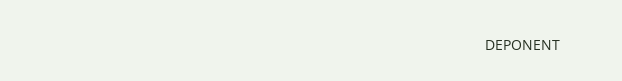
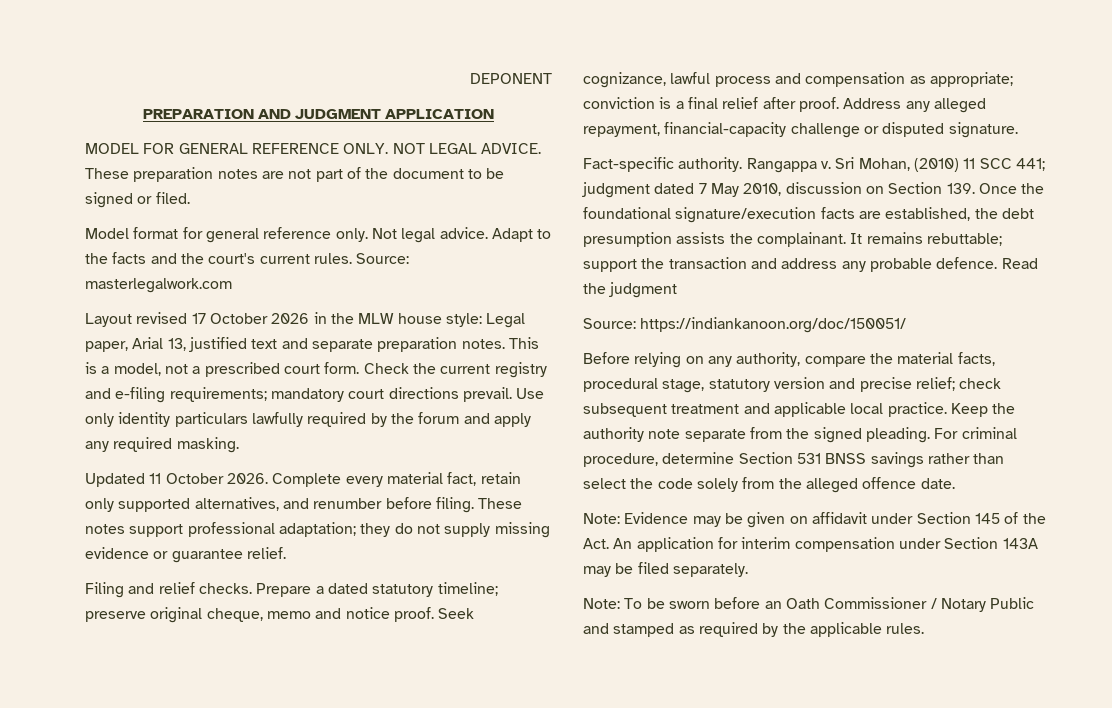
(560, 45) none -> [142,109,495,119] [85,143,542,154] [85,167,505,182] [85,192,190,208] [85,227,552,243] [85,252,410,264] [85,278,232,293] [85,312,526,328] [85,337,539,352] [85,362,547,378] [85,387,545,403] [85,412,531,427] [85,437,239,453] [85,472,521,487] [85,497,523,513] [85,522,550,538] [85,547,286,563] [85,582,498,598] [85,607,475,623] [583,72,1013,88] [583,97,986,113] [583,122,1018,138] [583,157,1045,173] [582,182,1045,198] [583,207,1034,223] [583,232,1002,247] [583,257,1038,272] [583,282,678,298] [583,317,907,333] [583,352,995,368] [583,377,1002,393] [583,402,1016,417] [583,427,1017,443] [583,452,1005,468] [583,477,955,493] [583,512,1046,528] [583,537,1038,552] [583,562,748,577] [583,597,1035,612] [583,622,925,637] // PREPARATION AND JUDGMENT APPLICATION // MODEL FOR GENERAL REFERENCE ONLY. NOT LEGAL ADVICE. These preparation notes are not part of the document to be signed or filed. // Model format for general reference only. Not legal advice. Adapt to the facts and the court's current rules. Source: masterlegalwork.com // Layout revised 17 October 2026 in the MLW house style: Legal paper, Arial 13, justified text and separate preparation notes. This is a model, not a prescribed court form. Check the current registry and e-filing requirements; mandatory court directions prevail. Use only identity particulars lawfully required by the forum and apply any required masking. // Updated 11 October 2026. Complete every material fact, retain only supported alternatives, and renumber before filing. These notes support professional adaptation; they do not supply missing evidence or guarantee relief. // Filing and relief checks. Prepare a dated statutory timeline; preserve original cheque, memo and notice proof. Seek cognizance, lawful process and compensation as appropriate; conviction is a final relief after proof. Address any alleged repayment, financial-capacity challenge or disputed signature. // Fact-specific authority. Rangappa v. Sri Mohan, (2010) 11 SCC 441; judgment dated 7 May 2010, discussion on Section 139. Once the foundational signature/execution facts are established, the debt presumption assists the complainant. It remains rebuttable; support the transaction and address any probable defence. Read the judgment // Source: https://indiankanoon.org/doc/150051/ // Before relying on any authority, compare the material facts, procedural stage, statutory version and precise relief; check subsequent treatment and applicable local practice. Keep the authority note separate from the signed pleading. For criminal procedure, determine Section 531 BNSS savings rather than select the code solely from the alleged offence date. // Note: Evidence may be given on affidavit under Section 145 of the Act. An application for interim compensation under Section 143A may be filed separately. // Note: To be sworn before an Oath Commissioner / Notary Public and stamped as required by the applicable rules.

